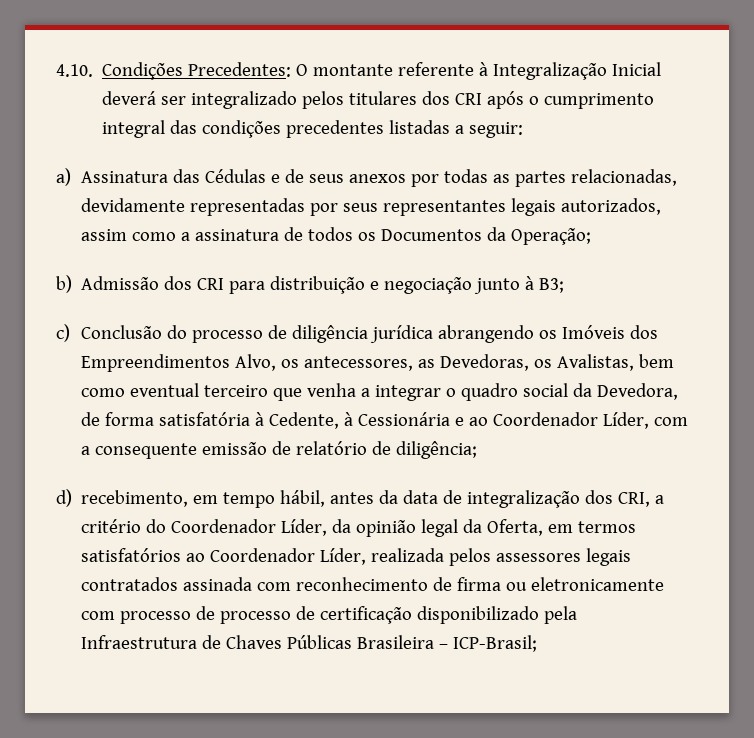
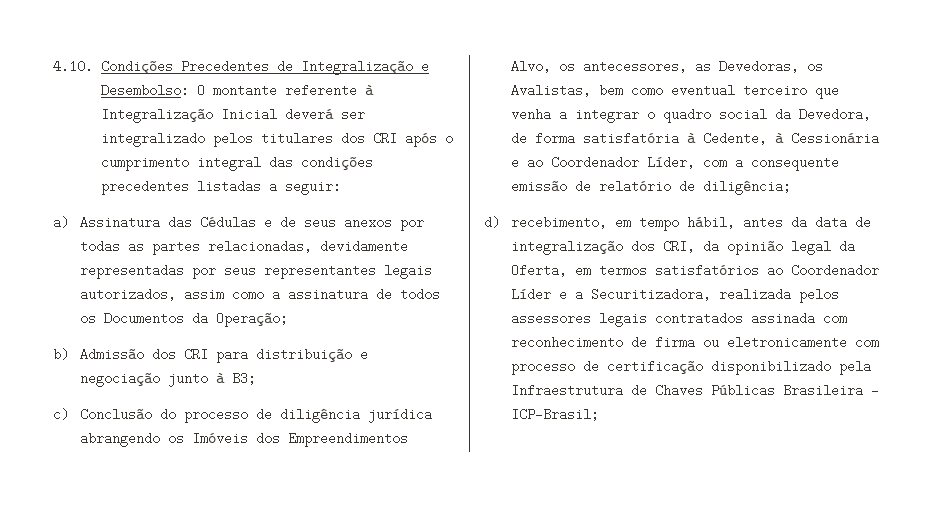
[188,62,292,77] Precedentes: -> [180,60,429,75] [100,84,189,97] Precedentes de Integralização e Desembolso:
[655,495,665,504] [81,519,328,536] a critério do Coordenador Líder, -> (695, 246) none
[320,548,367,565] Líder, -> [510,288,711,301] Líder e a Securitizadora,
[220,606,316,624] processo de -> (599, 366) none

